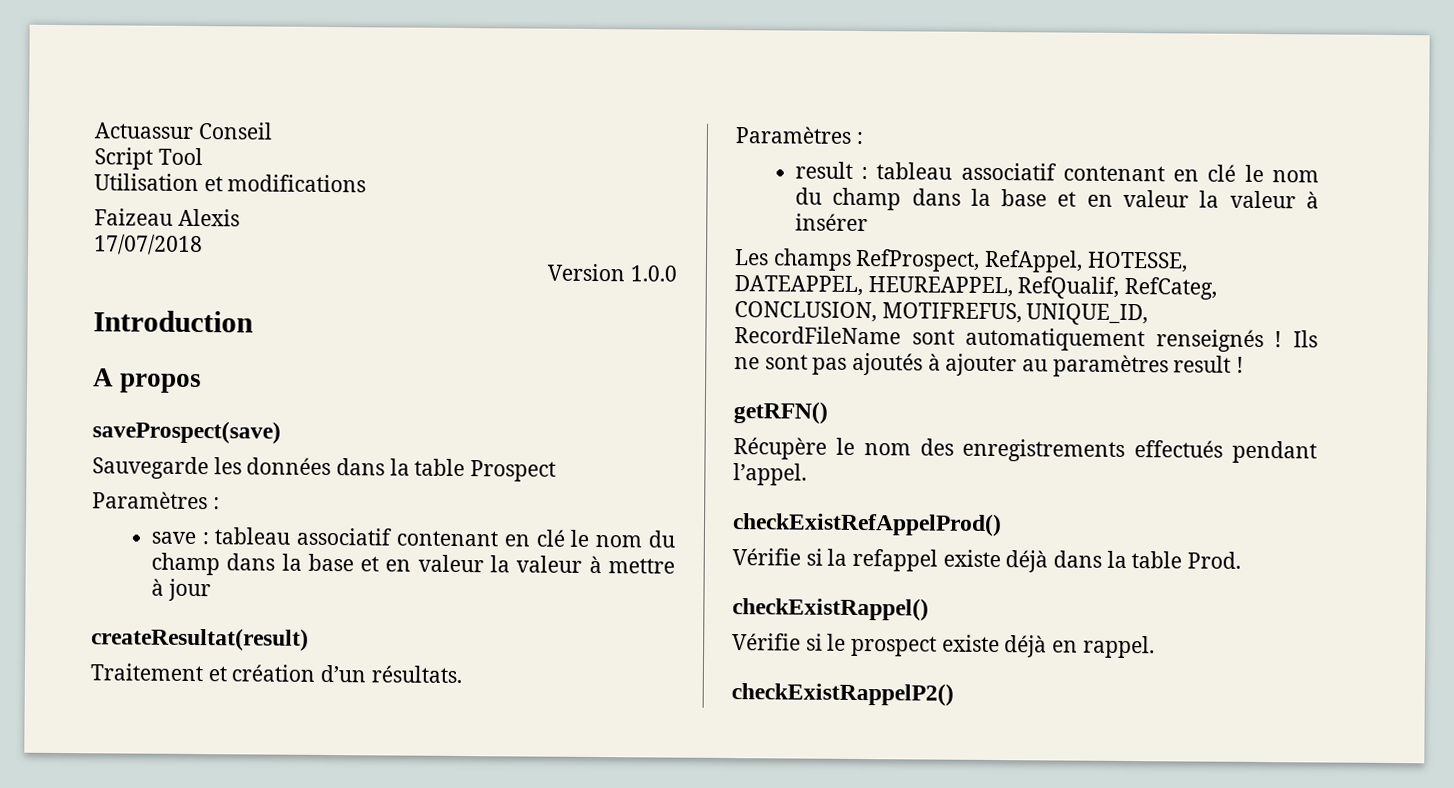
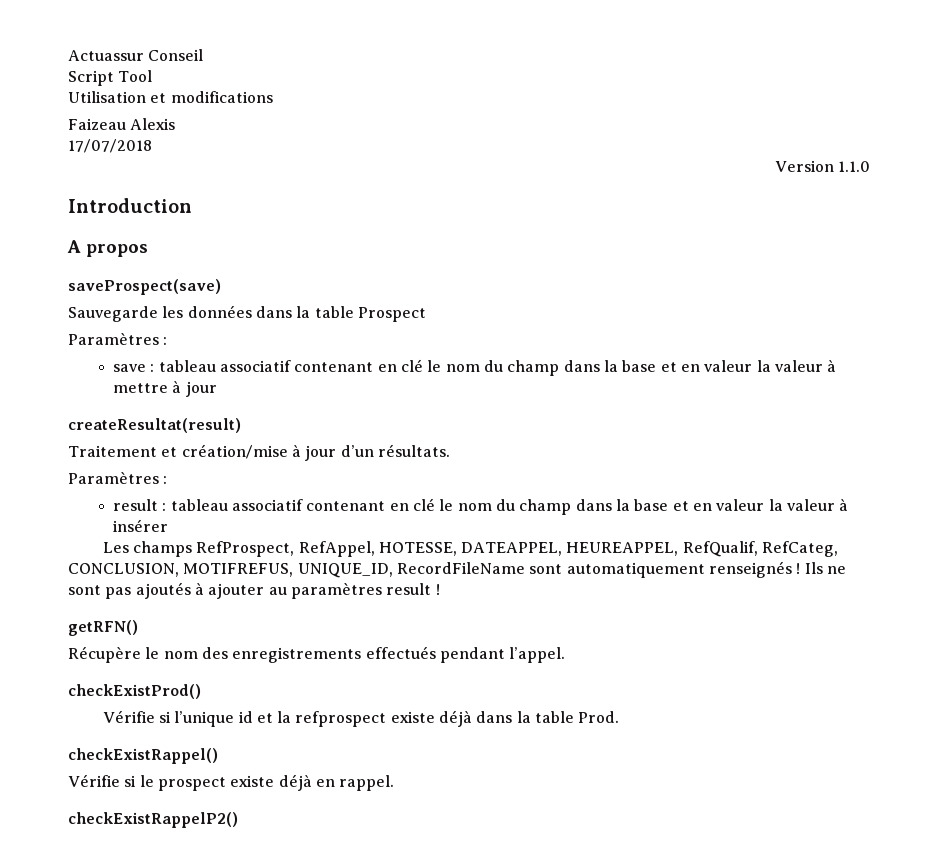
[629,265,677,282] 1.0.0 -> [838,161,871,172] 1.1.0
[231,664,316,682] création -> [181,444,337,461] création/mise à jour
[732,512,1002,537] [732,548,939,572] checkExistRefAppelProd() // Vérifie si la refappel -> [68,684,201,699] [102,710,387,727] checkExistProd() // Vérifie si l’unique id et la refprospect

